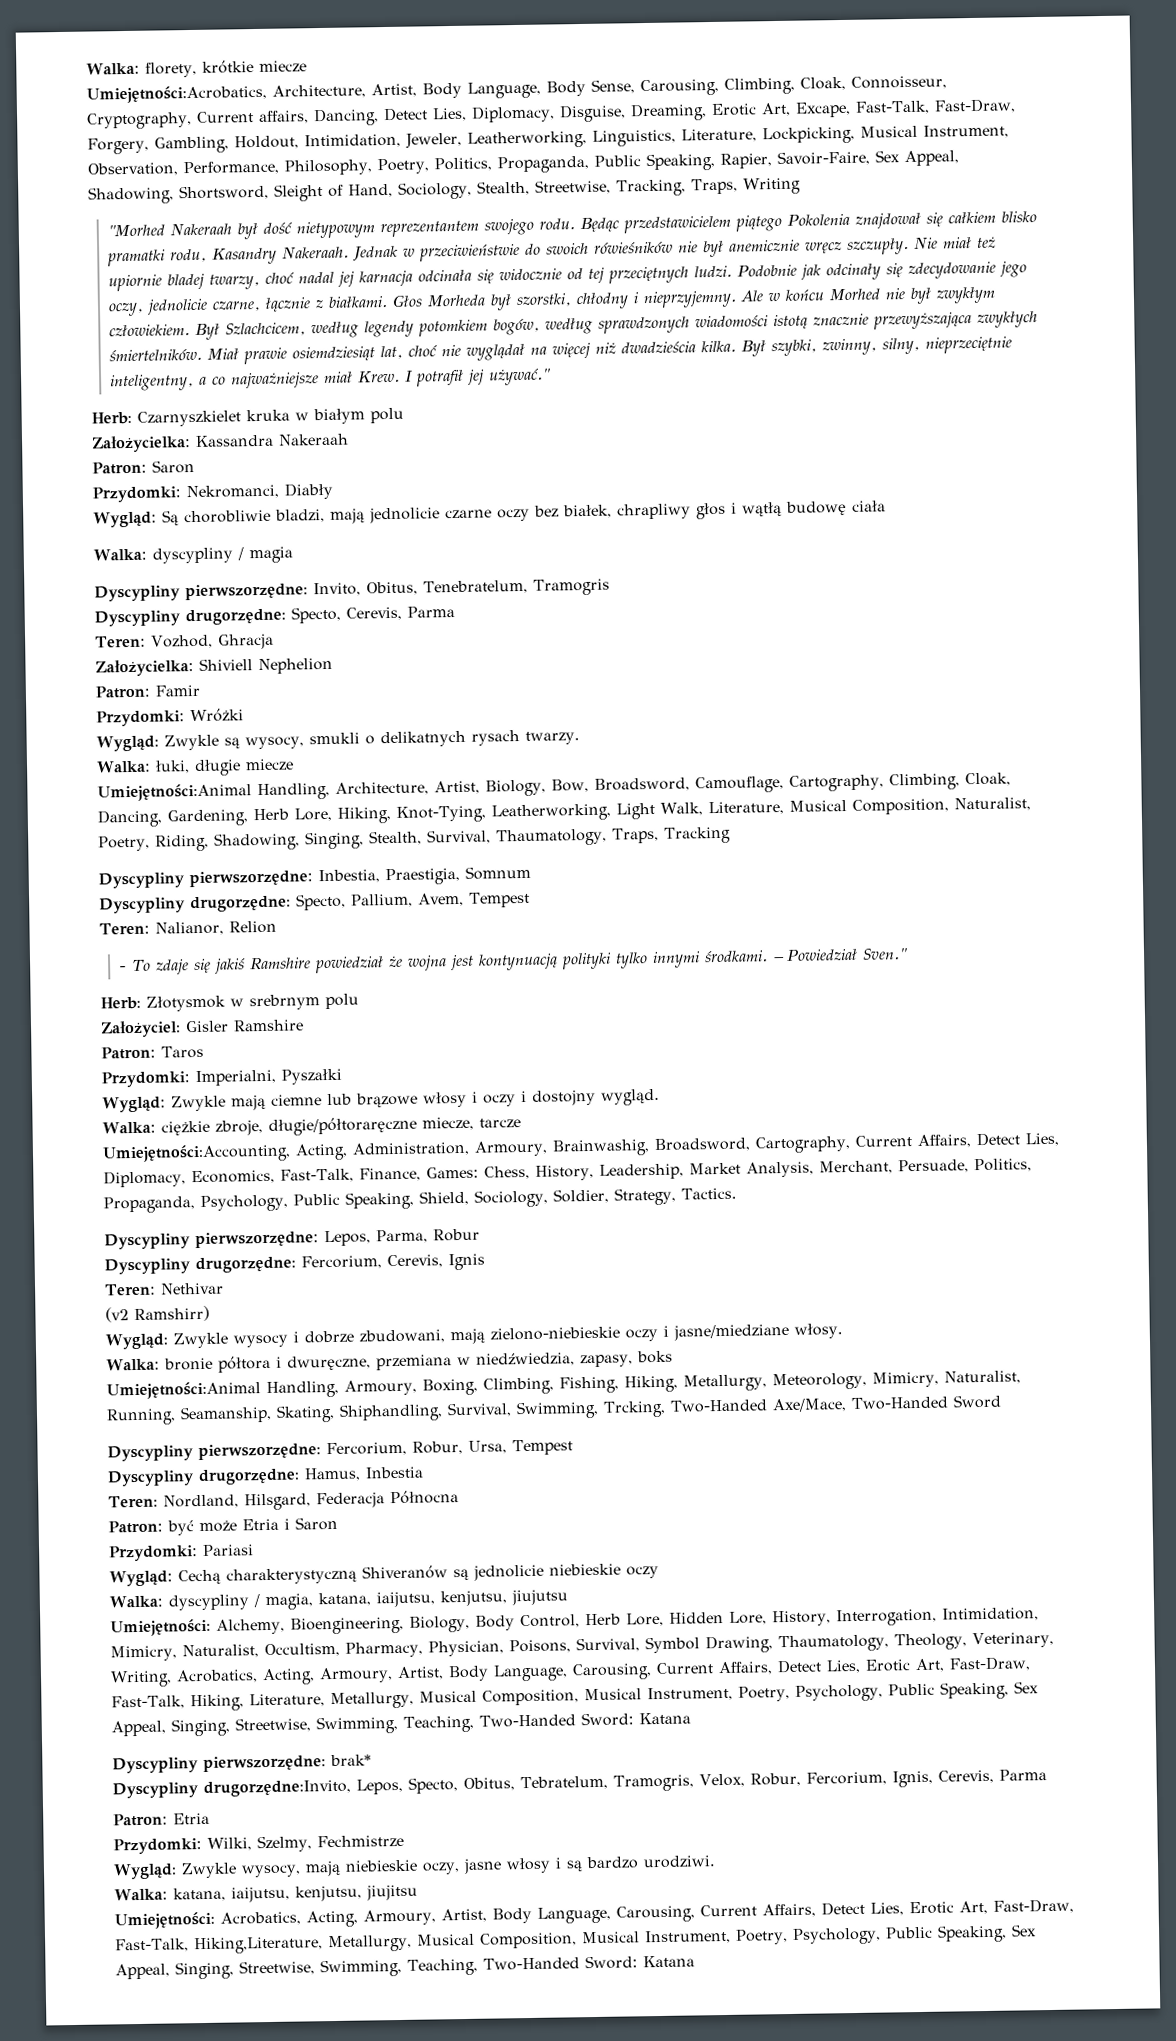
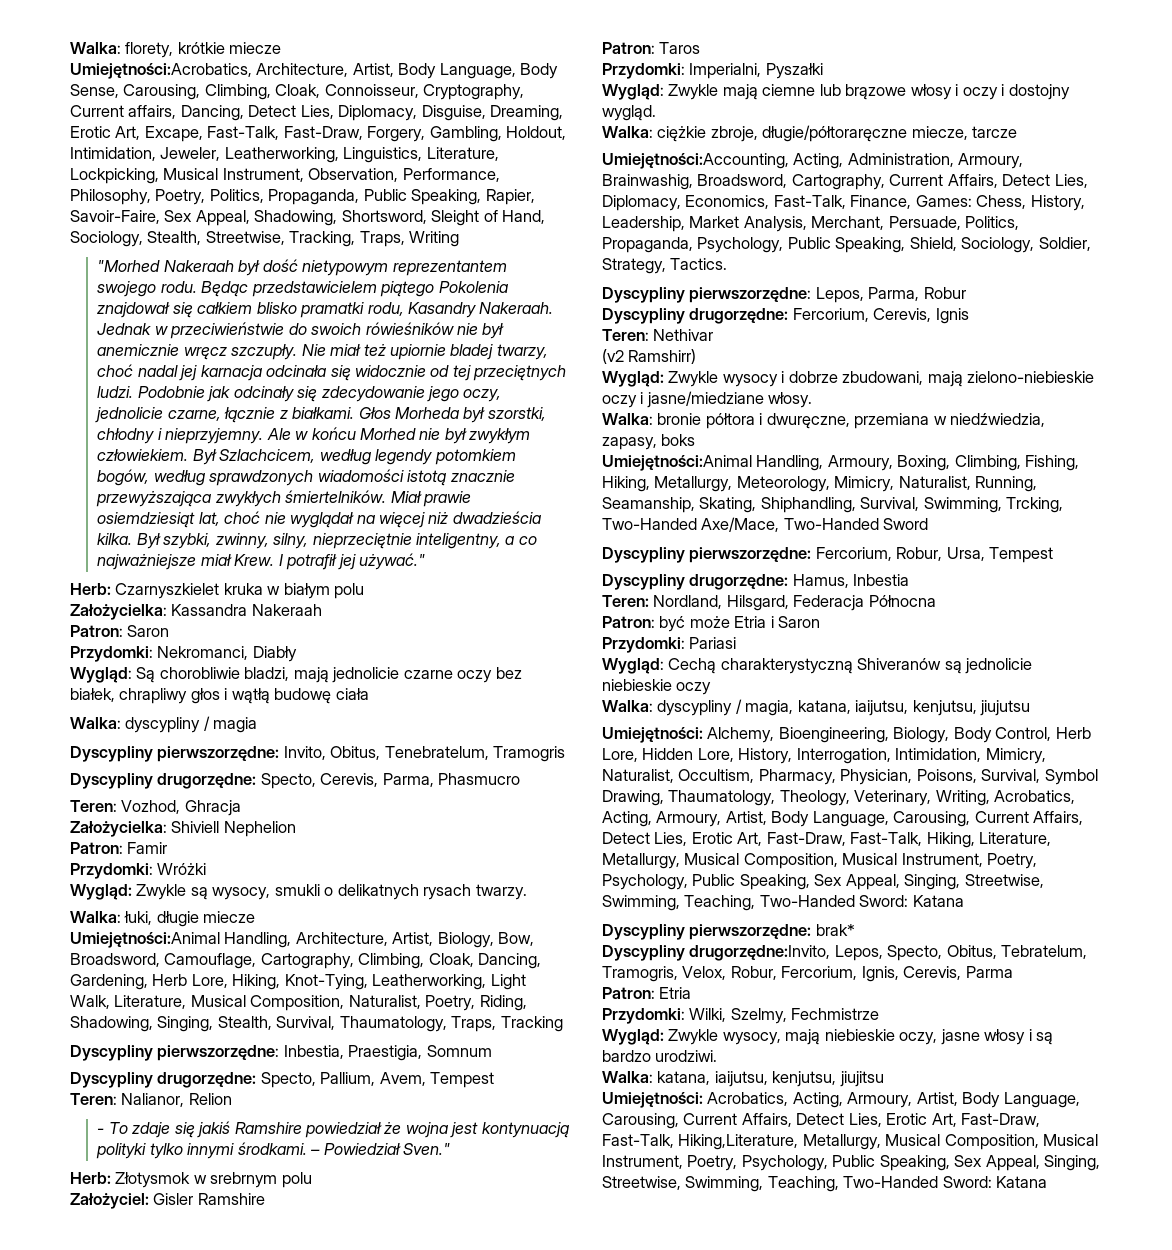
[407,605,455,618] Parma -> [382,773,521,787] Parma, Phasmucro

